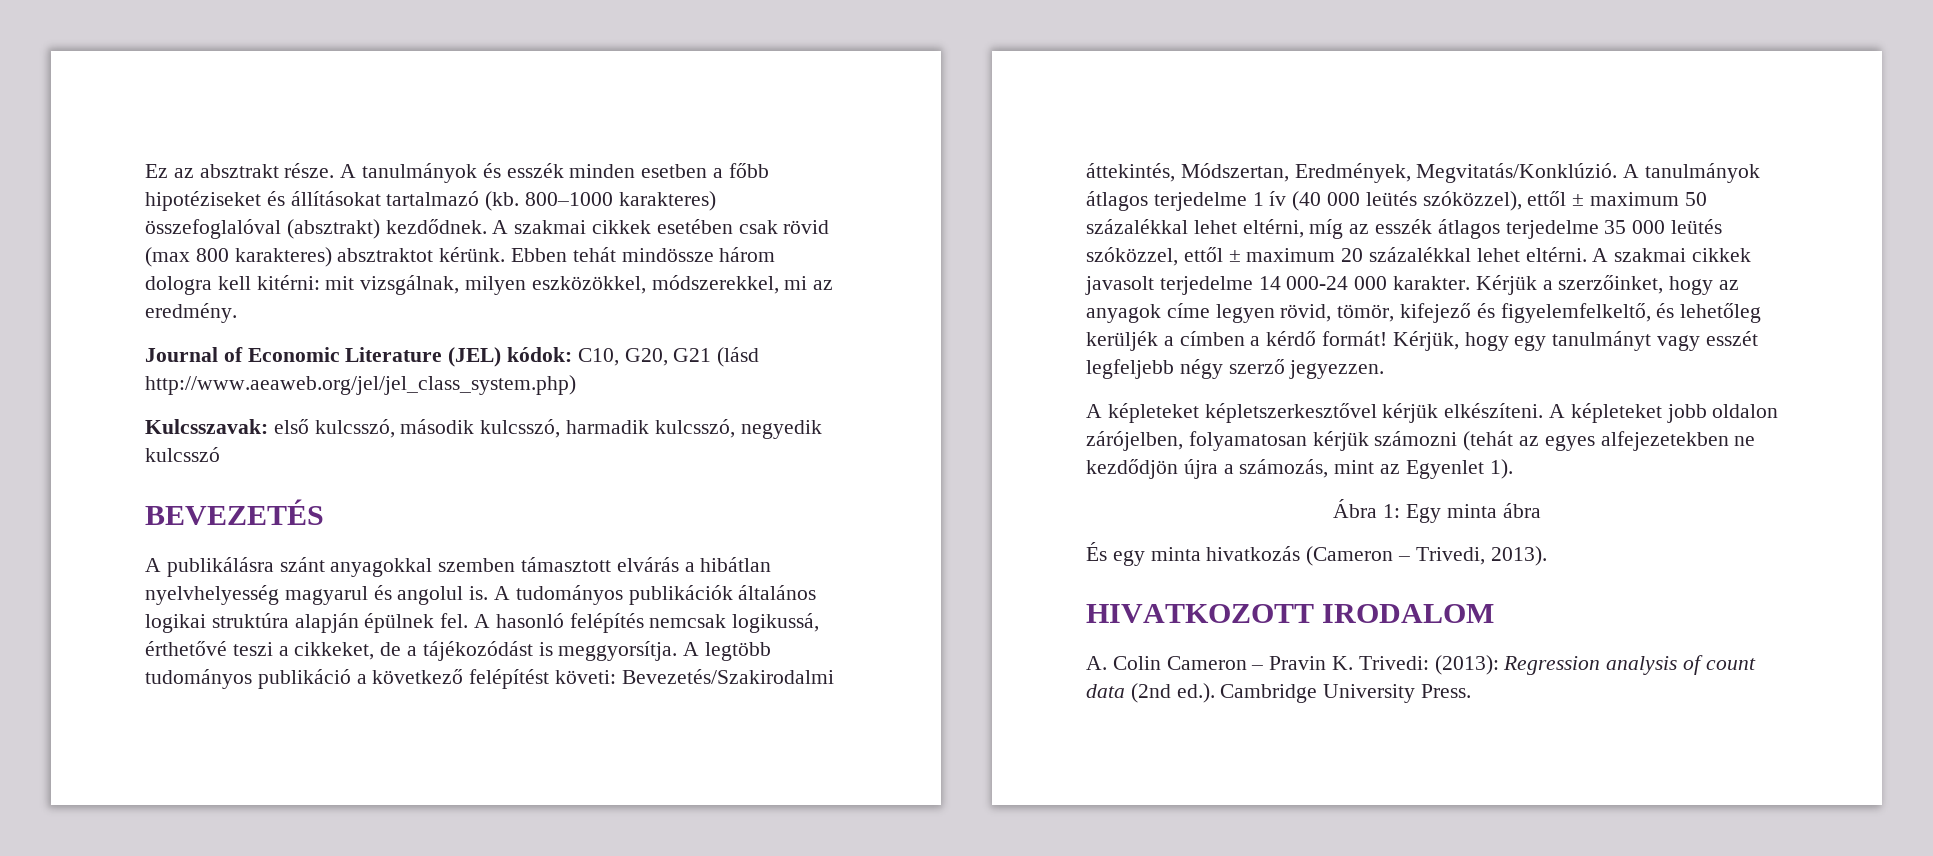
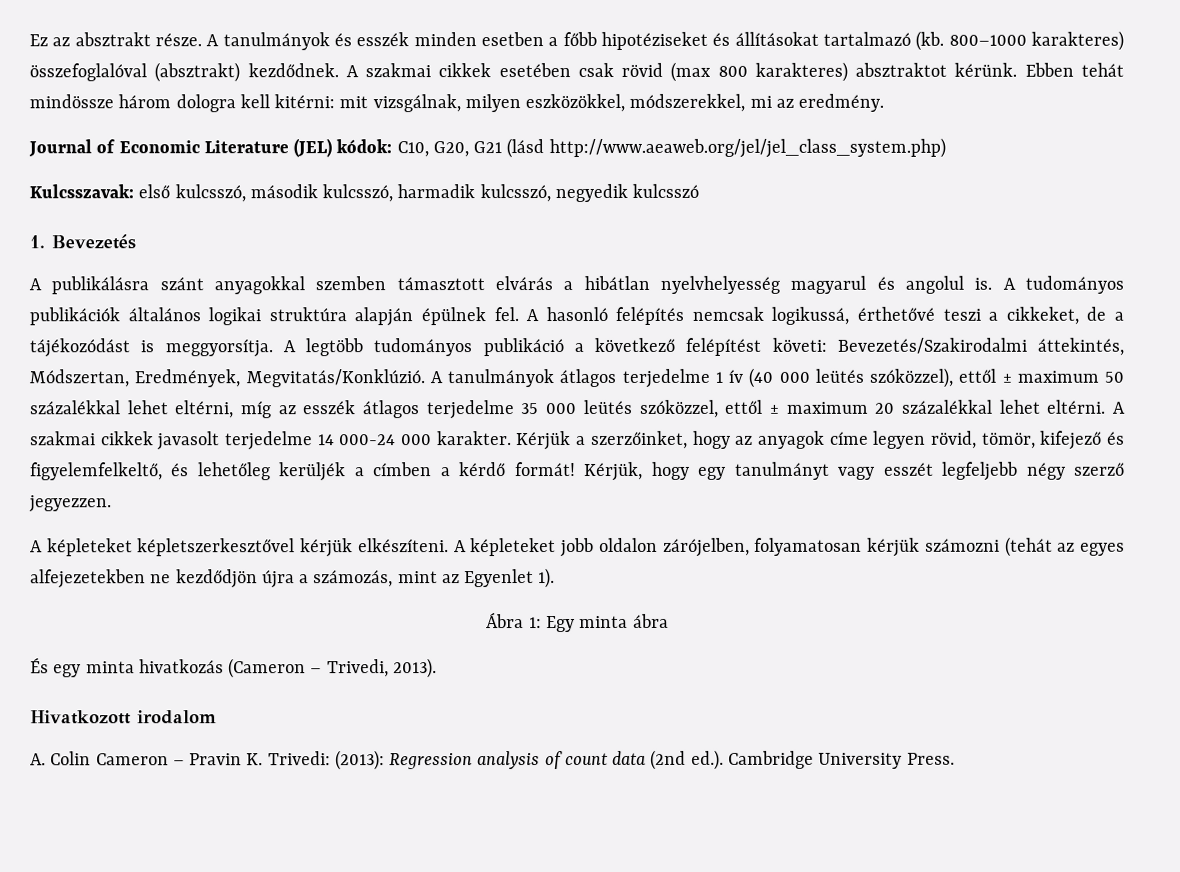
[145,499,324,525] BEVEZETÉS -> [29,234,136,250] 1. Bevezetés
[1086,604,1495,623] HIVATKOZOTT IRODALOM -> [30,710,217,725] Hivatkozott irodalom

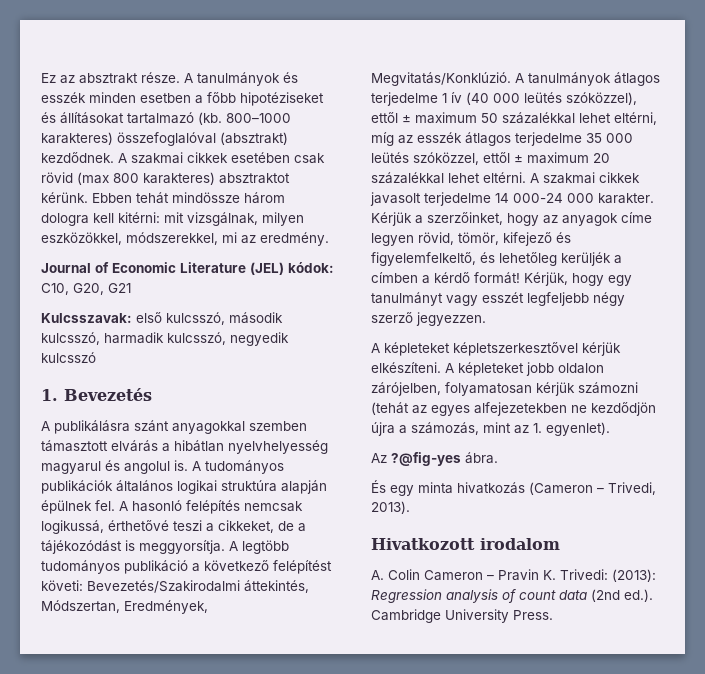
[506,137,946,159] (lásd http://www.aeaweb.org/jel/jel_class_system.php) -> (131, 288) none
[464,568,556,589] [486,612,669,633] Egyenlet 1). // Ábra 1: Egy minta ábra -> [533,422,610,436] [371,452,498,466] 1. egyenlet). // Az ?@fig-yes ábra.

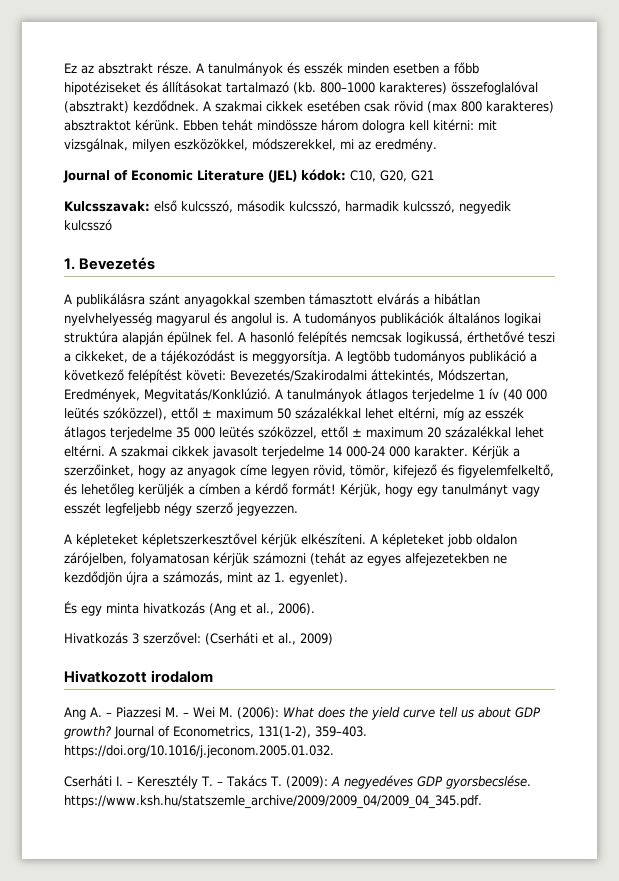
[371,452,498,466] // Az ?@fig-yes ábra. -> (348, 578) none
[529,482,656,495] [371,501,410,514] [371,538,560,550] [371,569,656,582] [371,589,653,603] [371,609,553,623] (Cameron – Trivedi, 2013). // Hivatkozott irodalom // A. Colin Cameron – Pravin K. Trivedi: (2013): Regression analysis of count data (2nd ed.). Cambridge University Press. -> [209,603,315,616] [64,632,333,645] [64,670,214,683] [64,707,541,720] [64,726,367,739] [64,745,334,758] [64,775,531,789] [64,795,482,809] (Ang et al., 2006). // Hivatkozás 3 szerzővel: (Cserháti et al., 2009) // Hivatkozott irodalom // Ang A. – Piazzesi M. – Wei M. (2006): What does the yield curve tell us about GDP growth? Journal of Econometrics, 131(1-2), 359–403. https://doi.org/10.1016/j.jeconom.2005.01.032. // Cserháti I. – Keresztély T. – Takács T. (2009): A negyedéves GDP gyorsbecslése. https://www.ksh.hu/statszemle_archive/2009/2009_04/2009_04_345.pdf.

